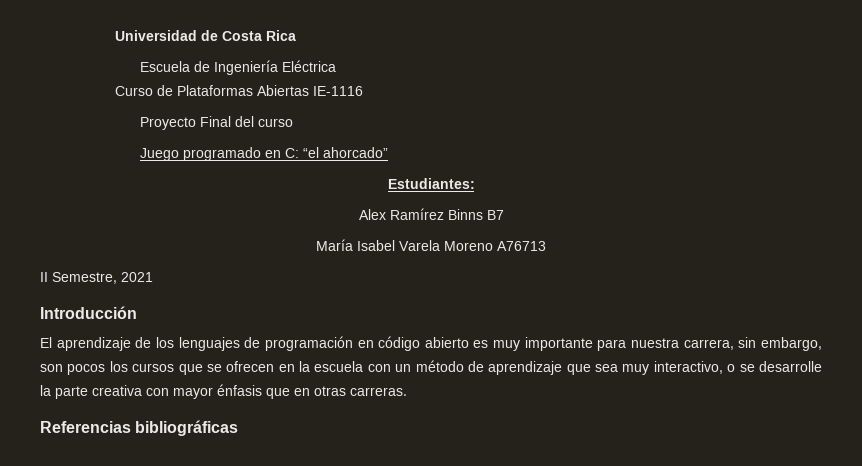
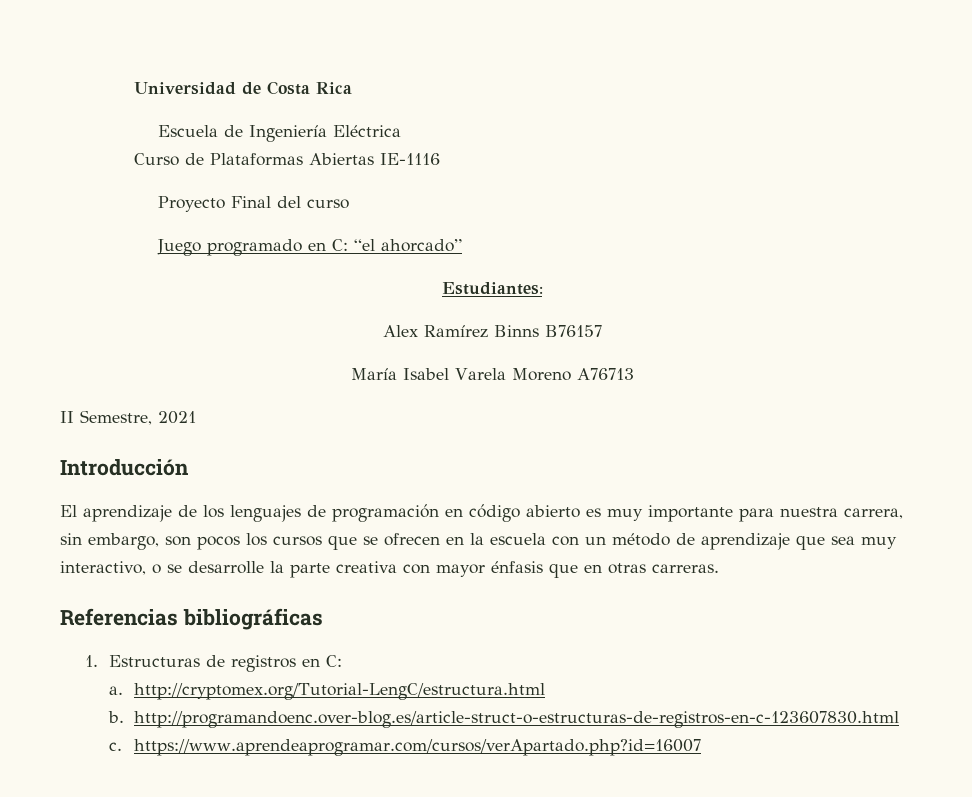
[486,210,504,220] B7 -> [544,325,602,337] B76157
(239, 428) none -> [84,655,343,672] [109,683,545,700] [108,711,899,728] [109,739,701,756] // 1. Estructuras de registros en C: // a. http://cryptomex.org/Tutorial-LengC/estructura.html // b. http://programandoenc.over-blog.es/article-struct-o-estructuras-de-registros-en-c-123607830.html // c. https://www.aprendeaprogramar.com/cursos/verApartado.php?id=16007

